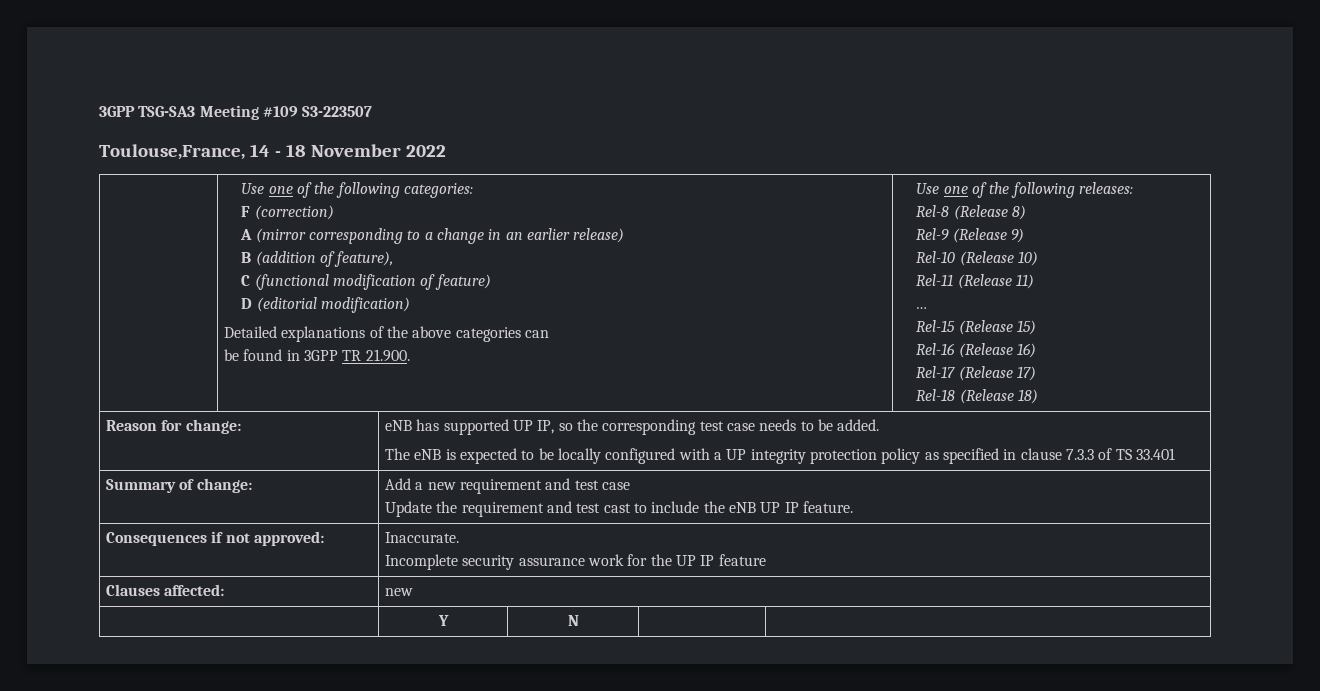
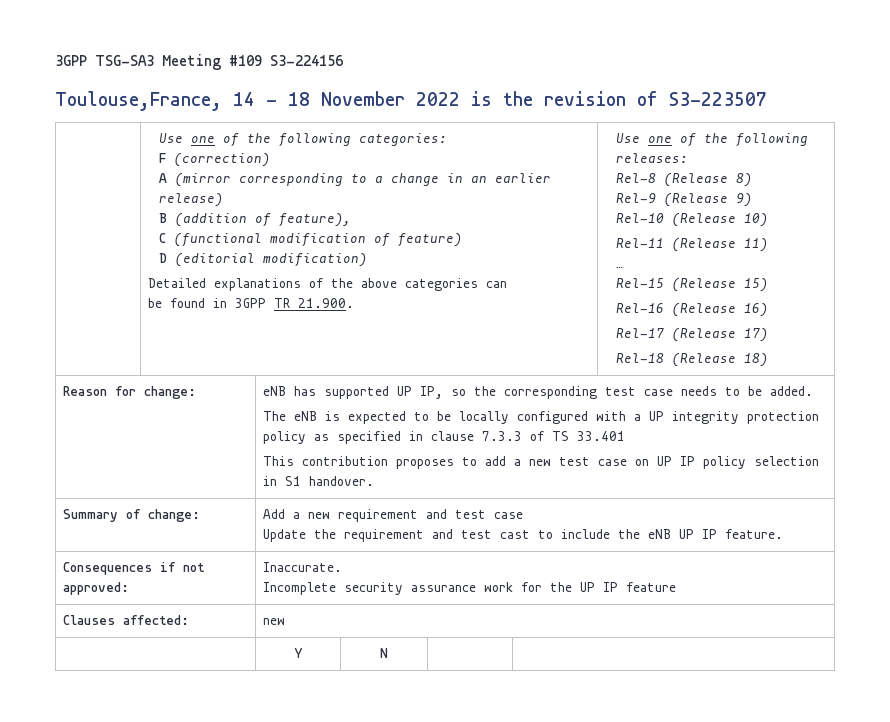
[302,106,373,117] S3-223507 -> [270,55,343,66] S3-224156
(446, 151) none -> [471,91,767,106] is the revision of S3-223507
(1175, 454) none -> [262,456,819,469] [262,476,374,486] // This contribution proposes to add a new test case on UP IP policy selection in S1 handover.

